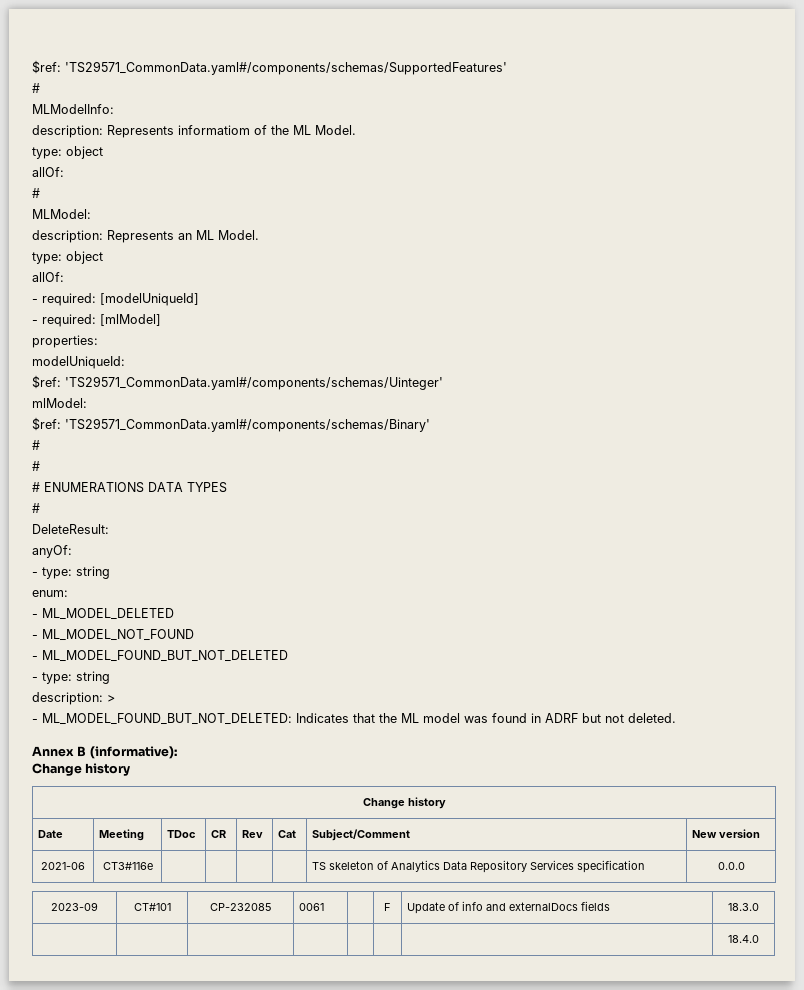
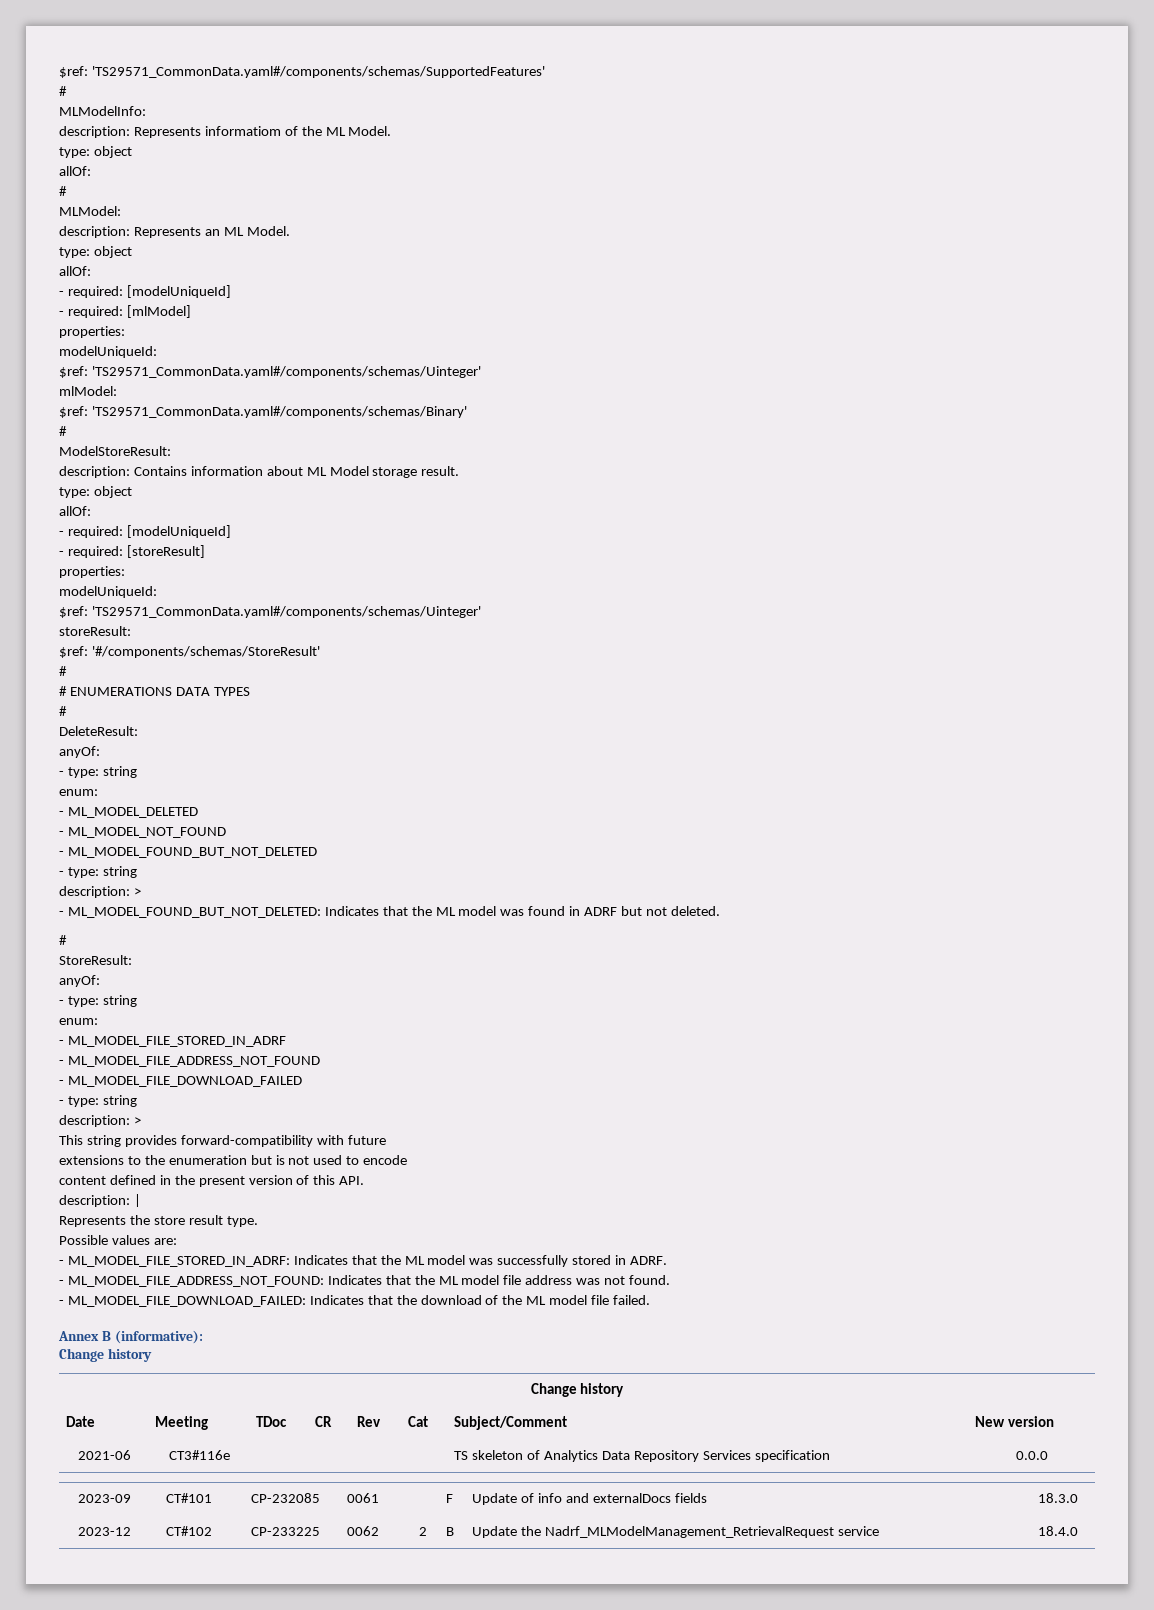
(40, 445) none -> [59,446,171,456] [59,466,460,478] [59,486,132,498] [59,506,91,516] [59,525,231,538] [59,545,205,558] [59,566,125,578] [59,586,157,598] [59,606,481,618] [59,626,131,636] [59,646,320,658] // ModelStoreResult: // description: Contains information about ML Model storage result. // type: object // allOf: // - required: [modelUniqueId] // - required: [storeResult] // properties: // modelUniqueId: // $ref: 'TS29571_CommonData.yaml#/components/schemas/Uinteger' // storeResult: // $ref: '#/components/schemas/StoreResult'
(676, 718) none -> [59,935,67,945] [59,955,132,965] [59,975,100,987] [59,995,137,1007] [59,1018,98,1025] [59,1036,286,1047] [59,1056,320,1067] [59,1076,302,1087] [59,1095,137,1107] [59,1115,141,1127] [59,1135,386,1147] [59,1155,408,1165] [59,1175,365,1187] [59,1194,141,1207] [59,1215,258,1227] [59,1235,177,1245] [59,1255,668,1267] [59,1275,671,1287] [59,1295,651,1307] // # // StoreResult: // anyOf: // - type: string // enum: // - ML_MODEL_FILE_STORED_IN_ADRF // - ML_MODEL_FILE_ADDRESS_NOT_FOUND // - ML_MODEL_FILE_DOWNLOAD_FAILED // - type: string // description: > // This string provides forward-compatibility with future // extensions to the enumeration but is not used to encode // content defined in the present version of this API. // description: | // Represents the store result type. // Possible values are: // - ML_MODEL_FILE_STORED_IN_ADRF: Indicates that the ML model was successfully stored in ADRF. // - ML_MODEL_FILE_ADDRESS_NOT_FOUND: Indicates that the ML model file address was not found. // - ML_MODEL_FILE_DOWNLOAD_FAILED: Indicates that the download of the ML model file failed.
(759, 907) | | | | | | -> [77,1527,131,1536] [166,1526,212,1536] [250,1527,320,1536] [347,1526,380,1536] [418,1527,427,1536] [445,1527,454,1536] [472,1526,880,1538] 2023-12 | CT#102 | CP-233225 | 0062 | 2 | B | Update the Nadrf_MLModelManagement_RetrievalRequest service

